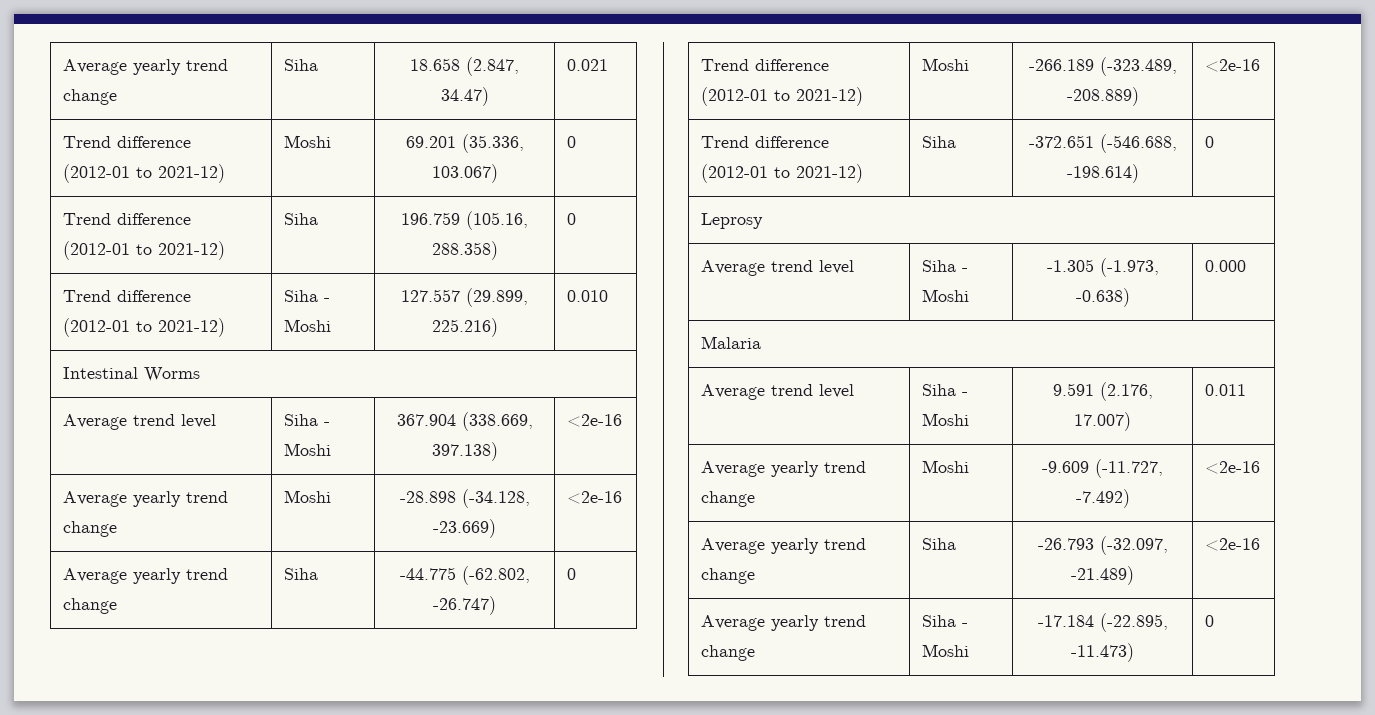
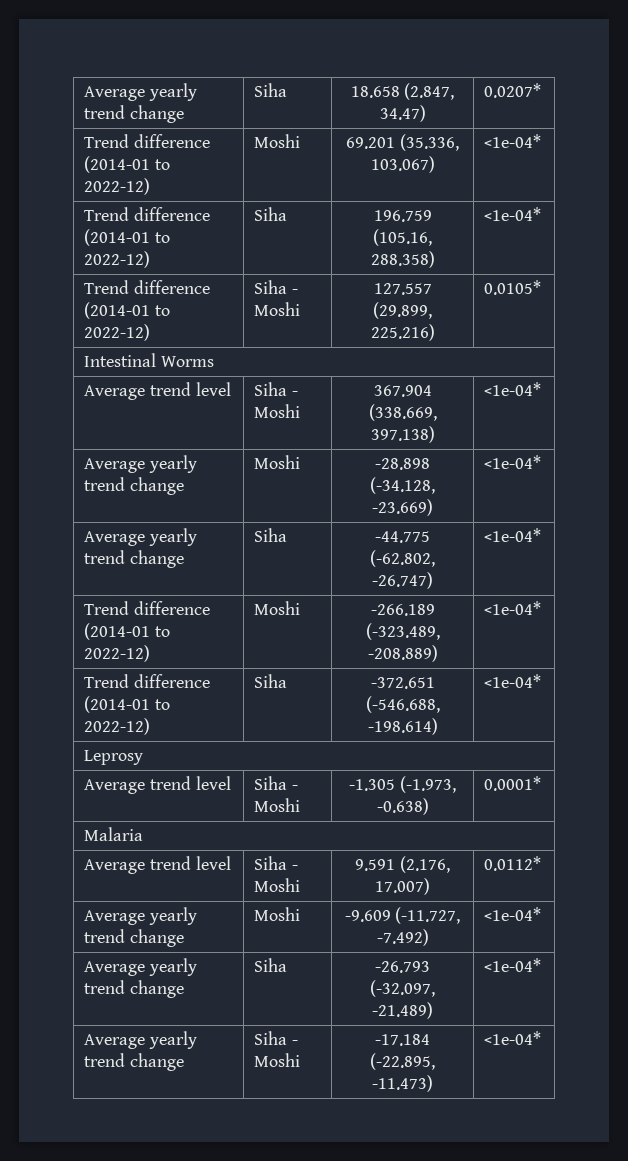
[566,59,608,71] [62,136,191,148] [62,164,225,183] 0.021 // Trend difference (2012-01 to 2021-12) -> [484,83,542,98] [84,134,211,148] [84,156,171,173] [84,178,151,195] 0.0207* // Trend difference (2014-01 to 2022-12)
[566,136,576,148] [62,213,191,225] [62,241,225,260] 0 // Trend difference (2012-01 to 2021-12) -> [484,134,542,148] [84,207,211,221] [84,229,171,246] [84,251,151,268] <1e-04* // Trend difference (2014-01 to 2022-12)
[566,213,576,225] [62,290,191,302] [62,318,225,337] 0 // Trend difference (2012-01 to 2021-12) -> [484,207,542,221] [84,280,211,294] [84,302,171,319] [84,324,151,341] <1e-04* // Trend difference (2014-01 to 2022-12)
[566,290,608,302] 0.010 -> [484,280,542,295] 0.0105*
[566,414,622,427] <2e-16 -> [484,382,542,396] <1e-04*
[566,491,622,504] <2e-16 -> [484,455,542,469] <1e-04*
[566,568,576,580] [700,59,829,71] [700,87,863,106] 0 // Trend difference (2012-01 to 2021-12) -> [484,528,542,542] [84,601,211,615] [84,623,171,640] [84,645,151,662] <1e-04* // Trend difference (2014-01 to 2022-12)
[1204,59,1260,72] [700,136,829,148] [700,164,863,183] <2e-16 // Trend difference (2012-01 to 2021-12) -> [484,601,542,615] [84,674,211,688] [84,696,171,713] [84,718,151,735] <1e-04* // Trend difference (2014-01 to 2022-12)
[1204,136,1214,148] 0 -> [484,674,542,688] <1e-04*
[1204,260,1246,272] 0.000 -> [484,776,542,791] 0.0001*
[1204,384,1246,396] 0.011 -> [484,856,542,871] 0.0112*
[1204,461,1260,474] <2e-16 -> [484,907,542,921] <1e-04*
[1204,538,1260,551] <2e-16 -> [484,958,542,972] <1e-04*
[1204,615,1214,627] 0 -> [484,1031,542,1045] <1e-04*

